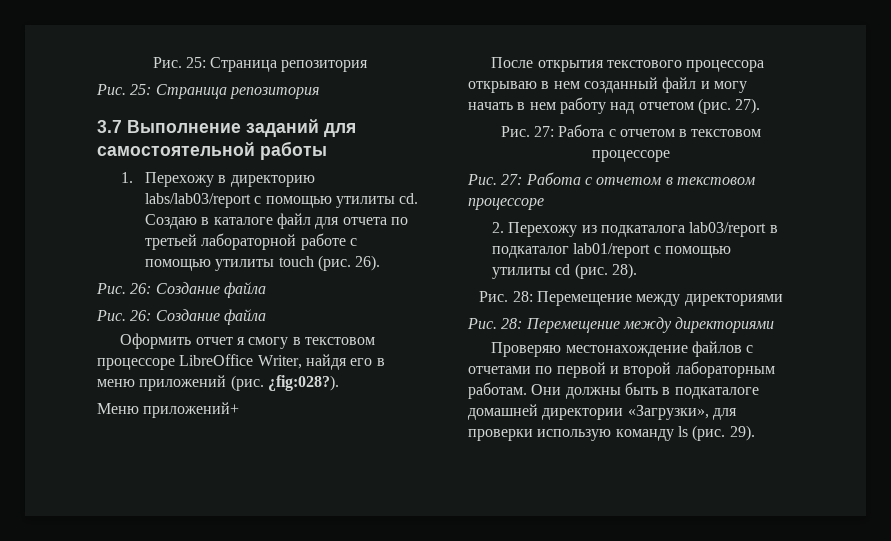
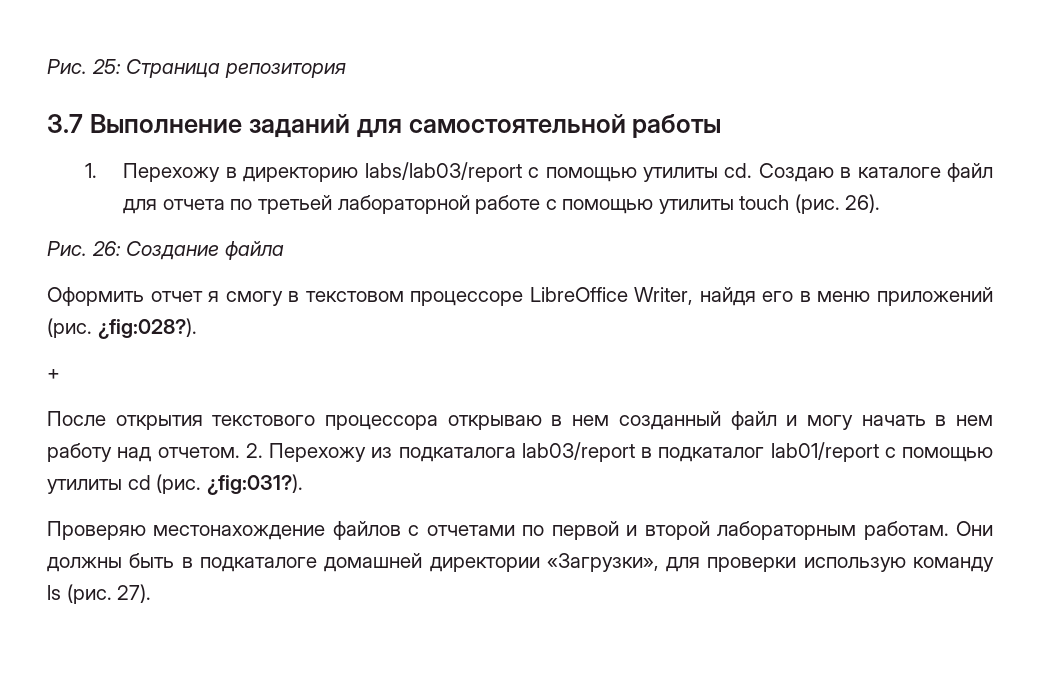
[152,57,369,72] [96,84,319,99] Рис. 25: Страница репозитория // Рис. 25: Страница репозитория -> [47,59,346,78] Рис. 25: Страница репозитория
[96,309,266,325] // Рис. 26: Создание файла -> (284, 250) none
[97,402,240,418] Меню приложений+ -> [47,369,60,380] +
[638,98,761,114] [500,124,762,137] [592,150,670,162] [467,172,755,185] [468,198,544,210] отчетом (рис. 27). // Рис. 27: Работа с отчетом в текстовом процессоре // Рис. 27: Работа с отчетом в текстовом процессоре // -> [157,447,240,458] отчетом.
[611,263,637,279] [479,291,783,306] [467,317,775,333] 28). // Рис. 28: Перемещение между директориями // Рис. 28: Перемещение между директориями -> [206,474,303,495] ¿fig:031?).
[729,425,755,441] 29). -> [117,584,152,603] 27).

